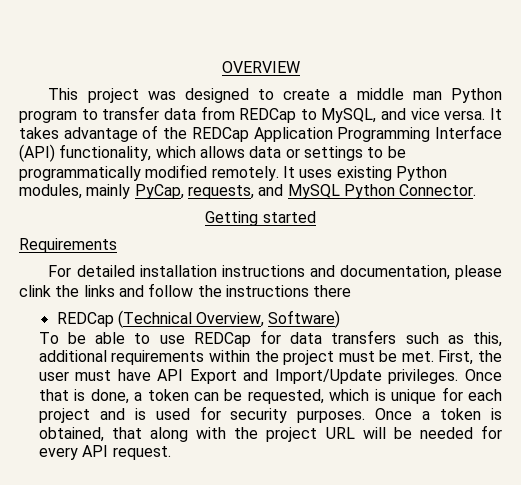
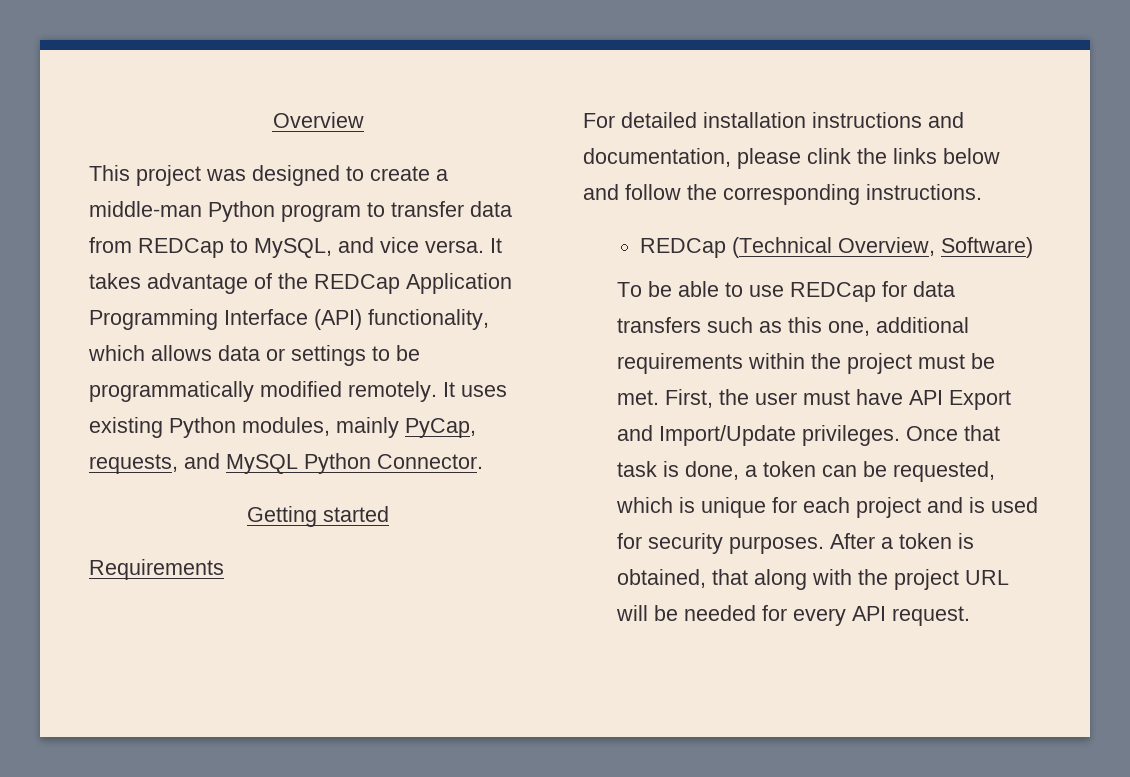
[221,61,300,73] OVERVIEW -> [272,112,364,128] Overview
[356,88,442,100] middle man -> [89,201,202,217] middle-man
(115, 291) none -> [943,148,1000,164] below
[225,285,352,297] instructions there -> [723,184,982,205] corresponding instructions.
[472,332,502,347] this, -> [787,317,870,336] this one,
(69, 395) none -> [616,461,657,477] task
[375,408,413,420] Once -> [829,533,875,549] After

